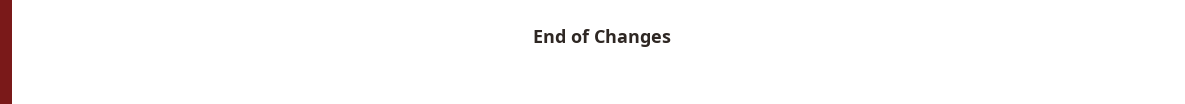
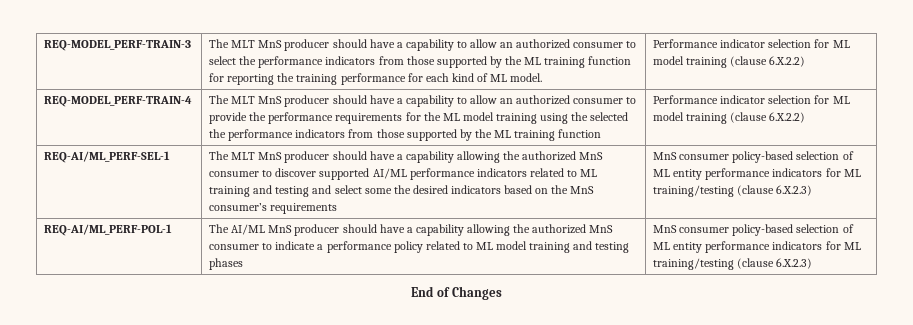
(532, 36) none -> [44,40,192,51] [209,39,637,51] [209,56,632,68] [209,73,543,85] [653,39,850,48] [653,56,806,68] [44,96,193,107] [209,95,637,107] [209,112,629,124] [209,129,602,141] [653,95,850,104] [653,112,806,124] [44,151,171,163] [209,151,604,163] [209,168,598,180] [209,185,595,197] [209,203,338,214] [653,151,854,163] [653,168,861,180] [653,185,813,197] [44,224,173,236] [209,224,614,236] [209,241,630,253] [209,258,244,270] [653,224,854,236] [653,241,861,253] [653,258,813,270] REQ-MODEL_PERF-TRAIN-3 | The MLT MnS producer should have a capability to allow an authorized consumer to select the performance indicators from those supported by the ML training function for reporting the training performance for each kind of ML model. | Performance indicator selection for ML model training (clause 6.X.2.2) // REQ-MODEL_PERF-TRAIN-4 | The MLT MnS producer should have a capability to allow an authorized consumer to provide the performance requirements for the ML model training using the selected the performance indicators from those supported by the ML training function | Performance indicator selection for ML model training (clause 6.X.2.2) // REQ-AI/ML_PERF-SEL-1 | The MLT MnS producer should have a capability allowing the authorized MnS consumer to discover supported AI/ML performance indicators related to ML training and testing and select some the desired indicators based on the MnS consumer’s requirements | MnS consumer policy-based selection of ML entity performance indicators for ML training/testing (clause 6.X.2.3) // REQ-AI/ML_PERF-POL-1 | The AI/ML MnS producer should have a capability allowing the authorized MnS consumer to indicate a performance policy related to ML model training and testing phases | MnS consumer policy-based selection of ML entity performance indicators for ML training/testing (clause 6.X.2.3) //

